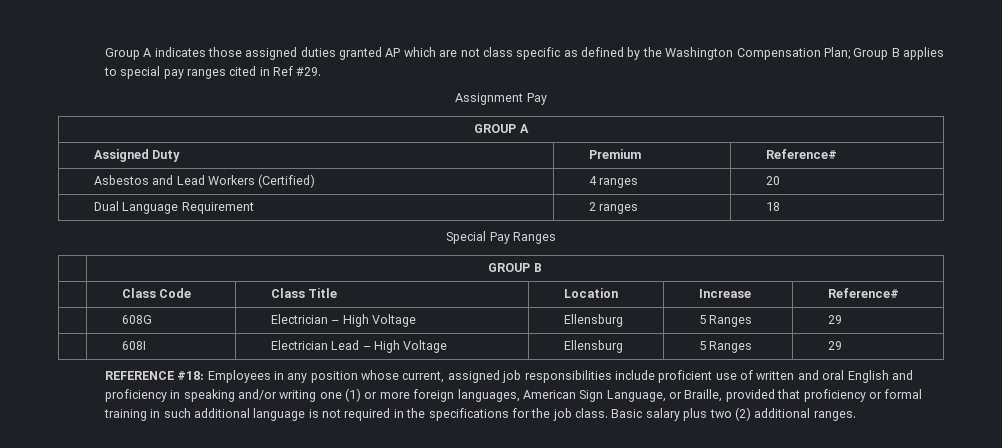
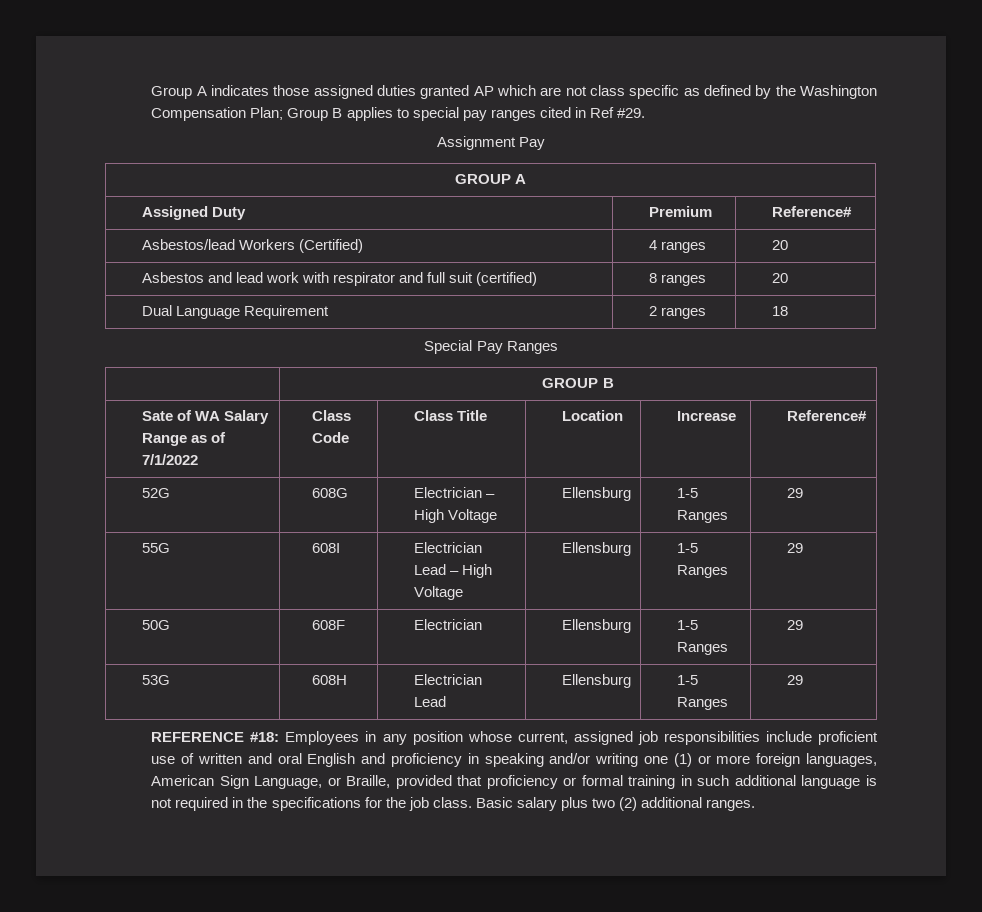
[93,175,205,185] Asbestos and Lead -> [141,239,235,250] Asbestos/lead
(780, 180) none -> [141,272,538,286] [648,273,706,286] [771,273,788,283] // Asbestos and lead work with respirator and full suit (certified) | 8 ranges | 20
(542, 267) none -> [141,410,269,424] [141,432,226,446] [141,454,198,465] Sate of WA Salary Range as of 7/1/2022
(899, 293) none -> [141,488,170,498] 52G
[698,315,753,327] [827,315,842,324] 5 Ranges | 29 // -> [676,488,698,498] [676,510,728,523] [786,488,803,498] [141,543,170,553] 1-5 Ranges | 29 // 55G
[698,341,706,350] 5 -> [676,543,698,553] [676,565,728,578] [786,543,803,553] [141,620,170,630] [312,620,346,630] [413,619,482,630] [561,619,631,633] [676,620,698,630] [676,642,728,655] [786,620,803,630] [141,675,170,685] [312,675,348,685] [413,674,482,685] [413,696,446,707] [561,674,631,688] [676,675,698,685] 1-5 Ranges | 29 // 50G | 608F | Electrician | Ellensburg | 1-5 Ranges | 29 // 53G | 608H | Electrician Lead | Ellensburg | 1-5

